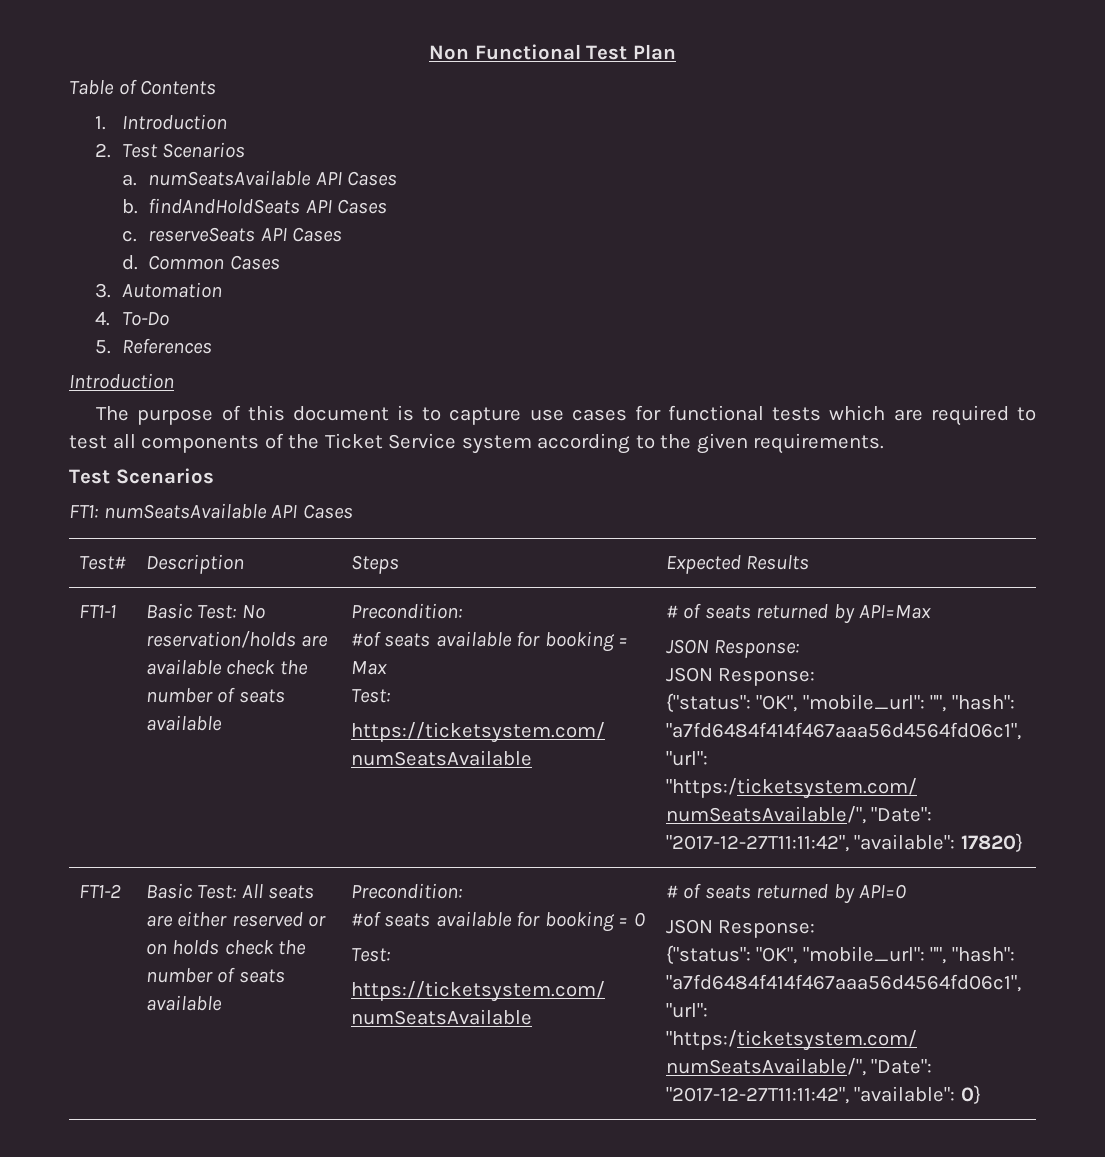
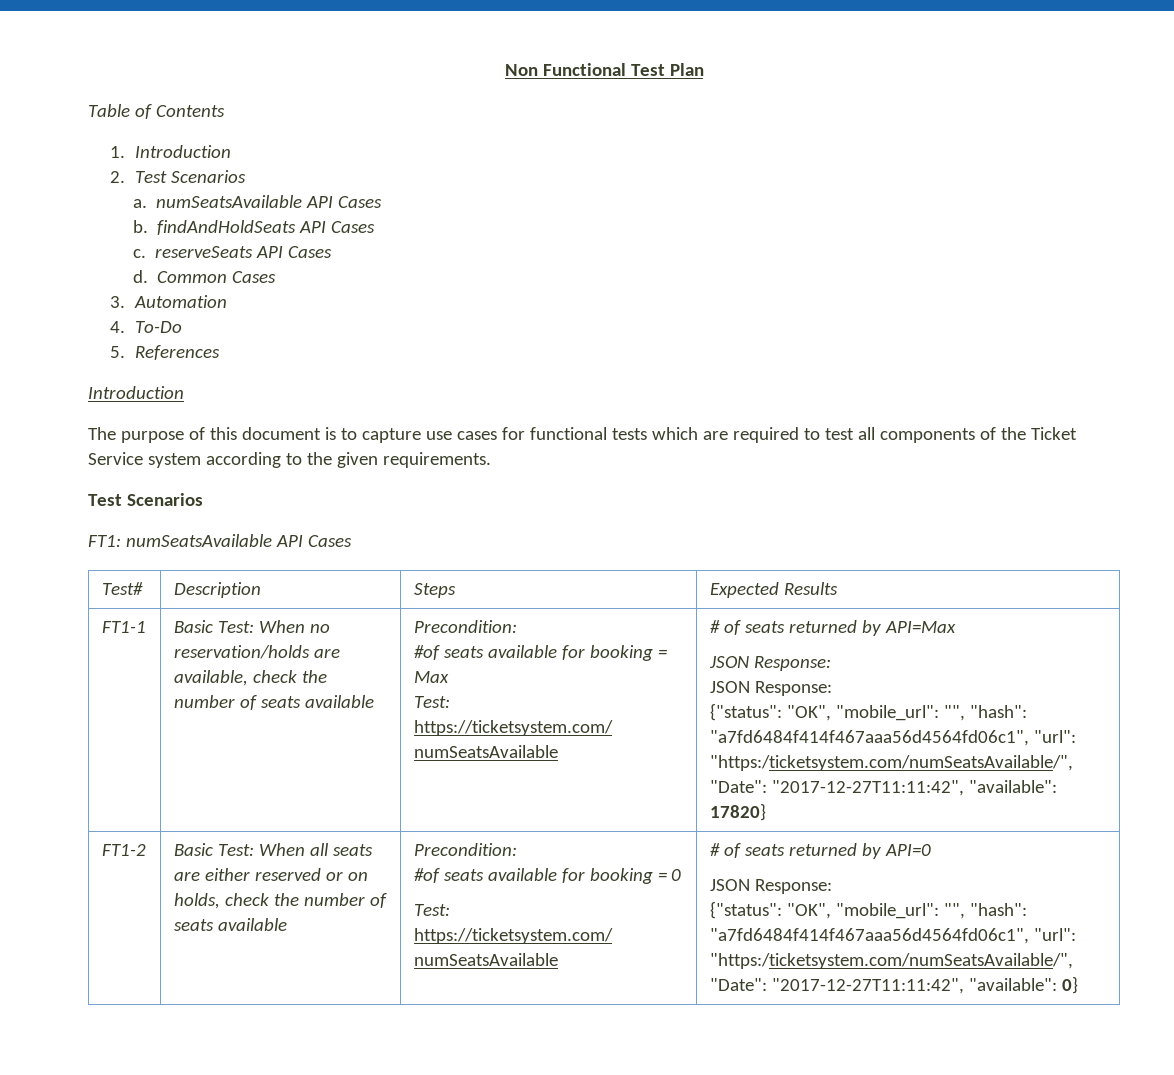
[241,605,265,619] No -> [258,620,330,633] When no
[145,659,222,675] available -> [173,670,248,686] available,
[241,884,263,898] All -> [258,843,329,856] When all
[172,940,220,955] holds -> [173,893,220,909] holds,

